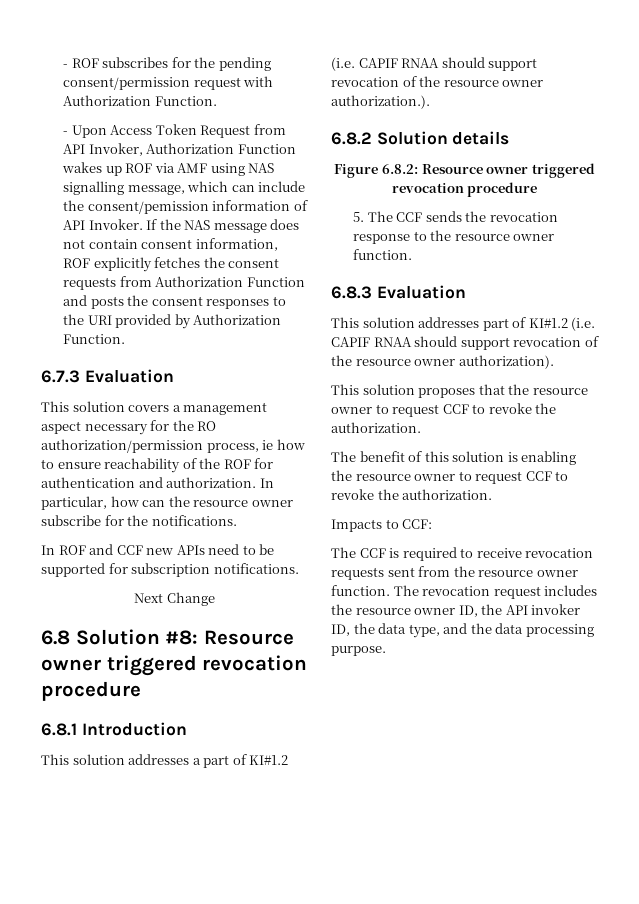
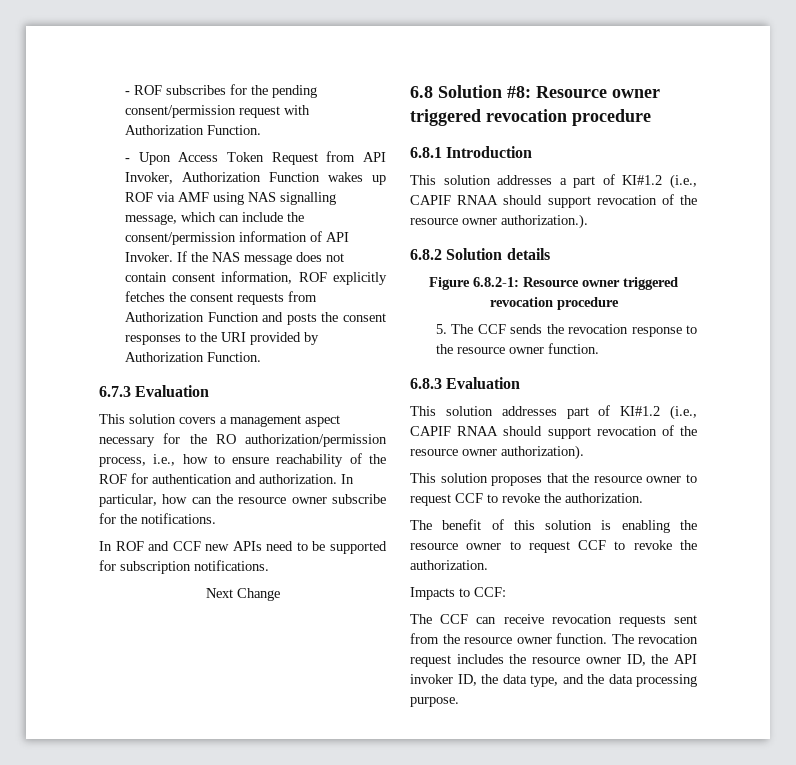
[87,201,209,214] consent/pemission -> [124,232,236,245] consent/permission
[262,440,274,450] ie -> [153,454,176,466] i.e.,
[331,57,355,71] (i.e. -> [670,174,697,189] (i.e.,
[381,164,418,174] 6.8.2: -> [473,277,519,287] 6.8.2-1:
[571,317,596,331] (i.e. -> [670,405,697,420] (i.e.,
[389,547,474,561] is required to -> [476,617,497,624] can

